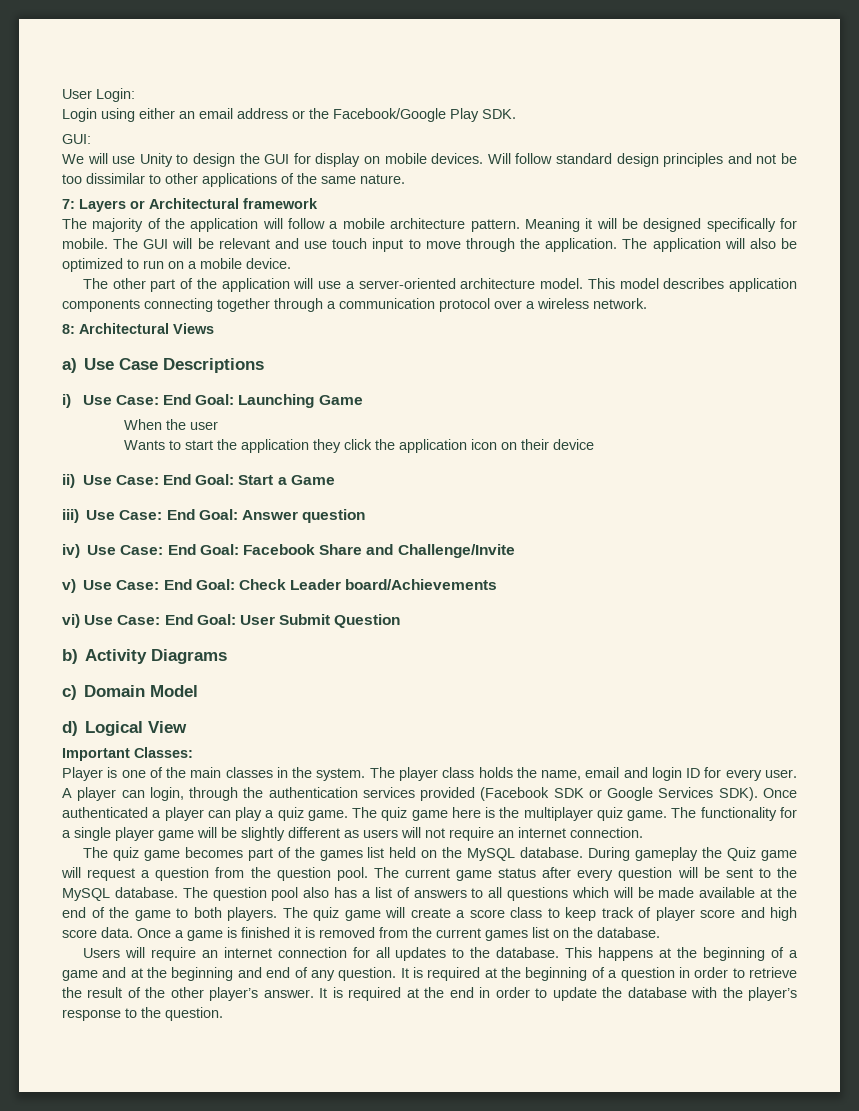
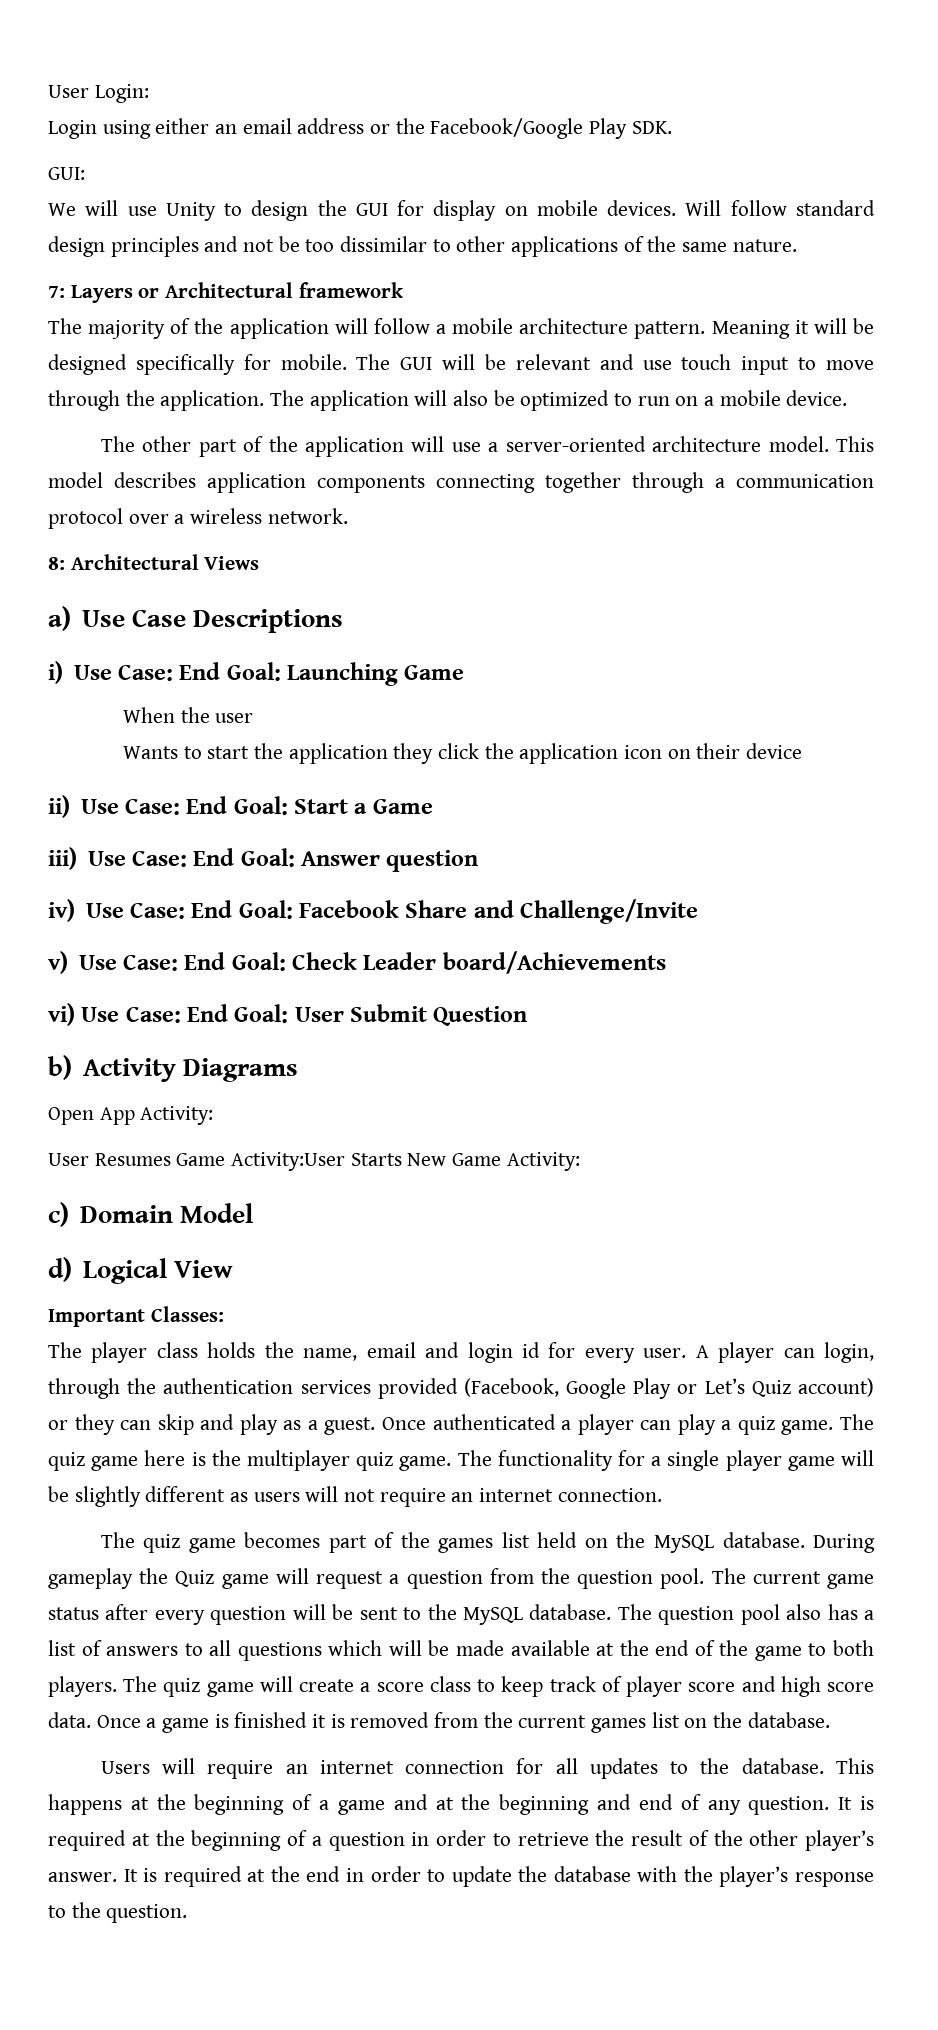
(228, 656) none -> [48,1106,214,1125] [48,1152,580,1171] // Open App Activity: // User Resumes Game Activity:User Starts New Game Activity:
[62,767,366,781] Player is one of the main classes in the system. -> (224, 1314) none
[686,768,701,778] ID -> [521,1342,540,1358] id
[480,787,758,801] (Facebook SDK or Google Services SDK). -> [463,1378,874,1399] [48,1414,376,1435] (Facebook, Google Play or Let’s Quiz account) or they can skip and play as a guest.

